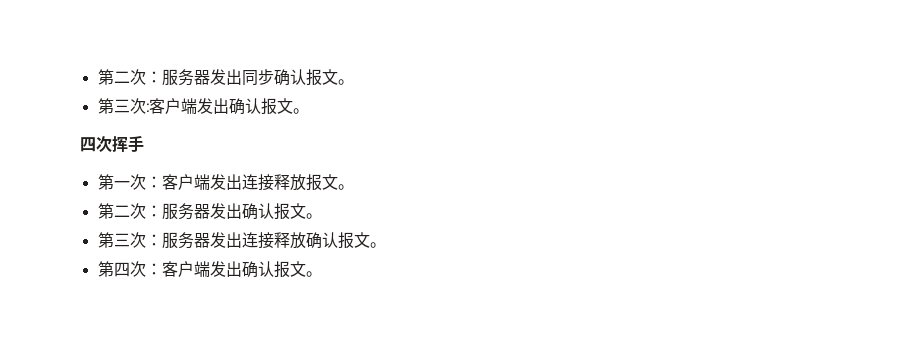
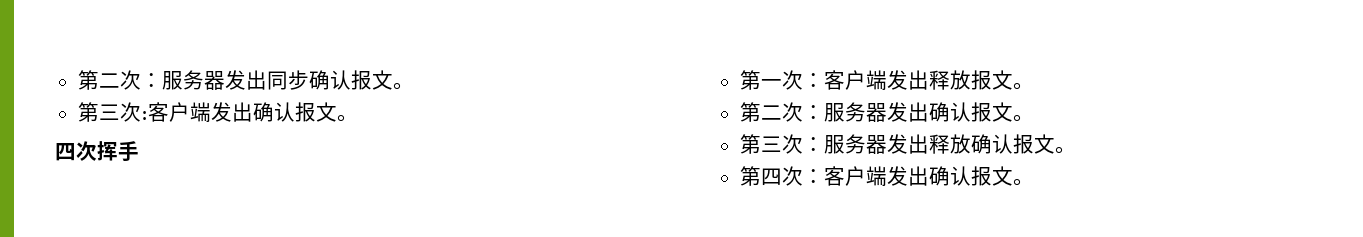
[241,174,274,191] 连接 -> (929, 80) none
[241,232,274,249] 连接 -> (929, 144) none

